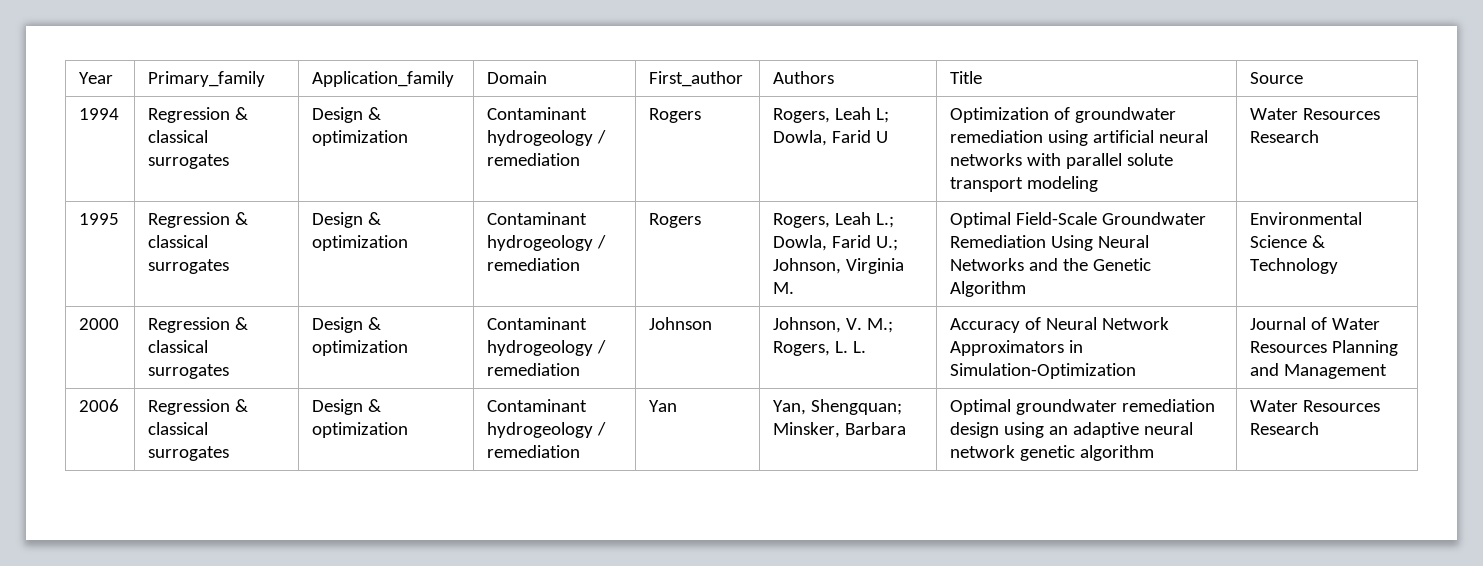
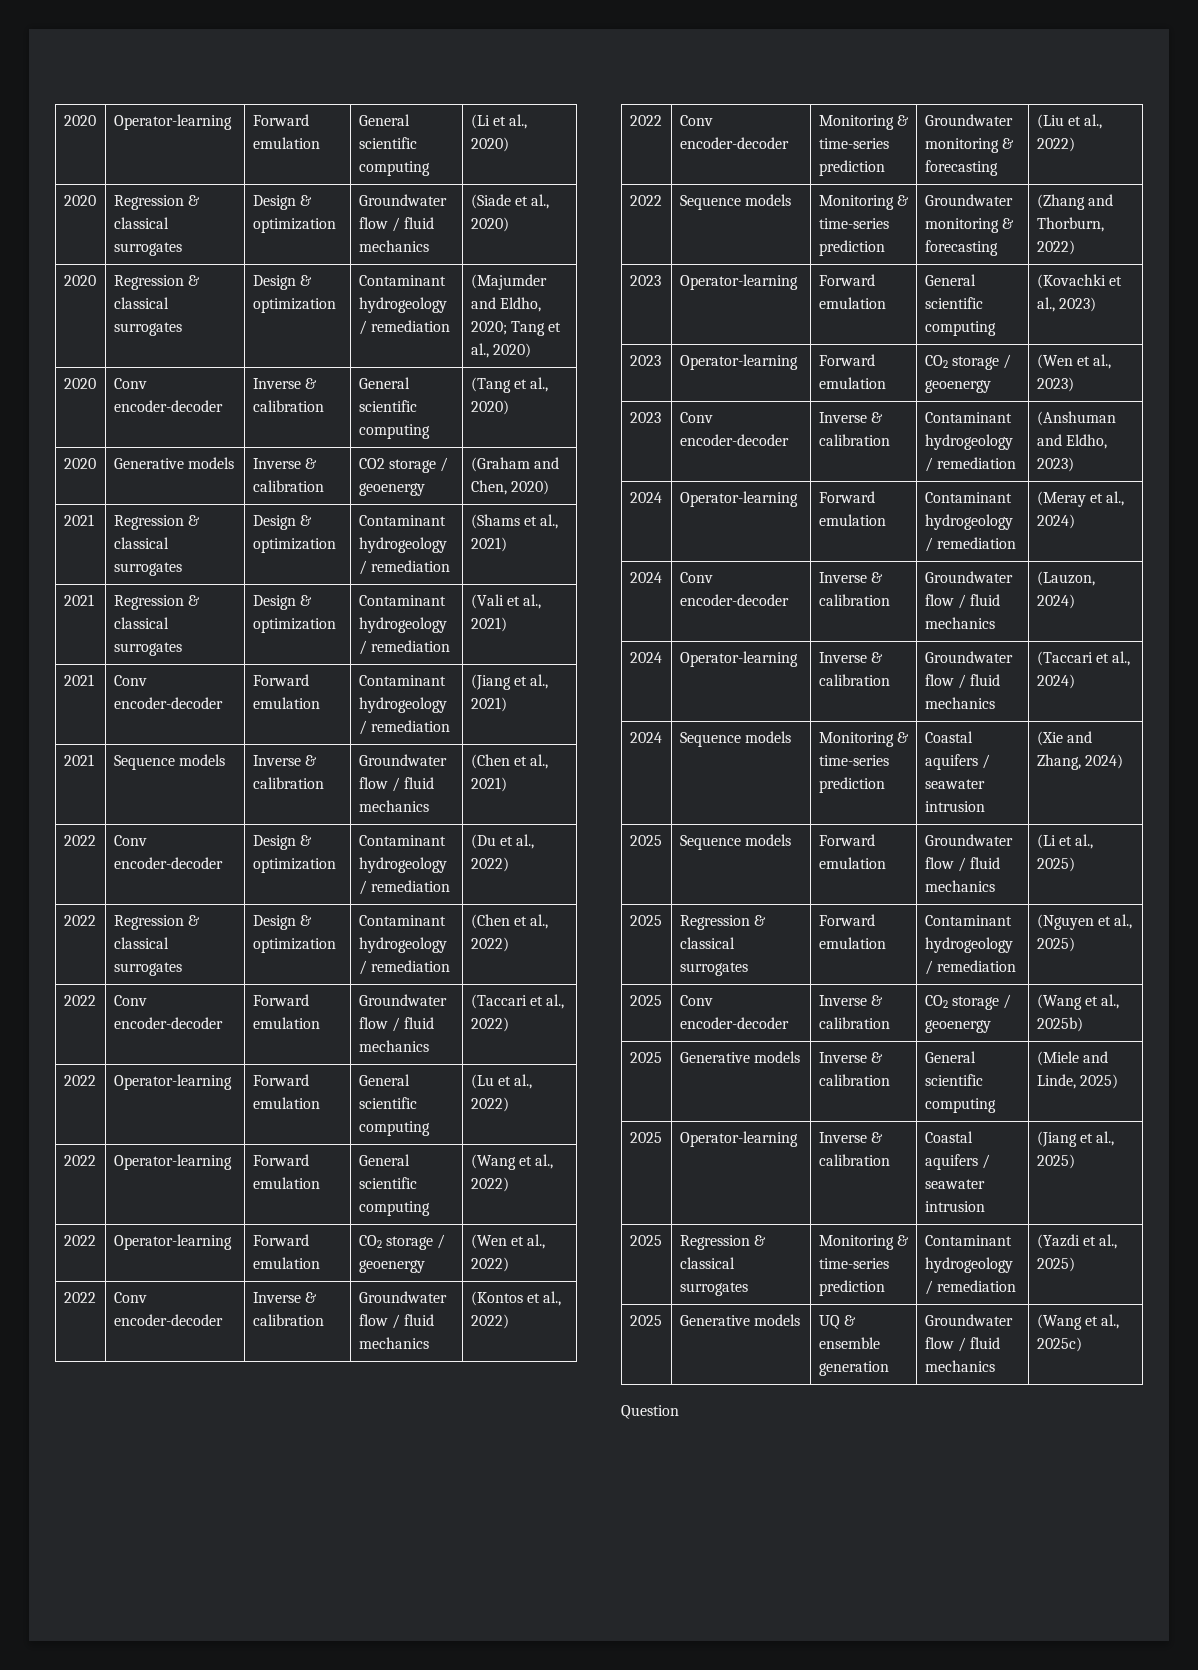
[79,72,114,84] [148,71,266,87] [312,71,455,87] [487,71,548,84] [649,71,744,87] [773,71,835,84] [950,71,983,84] [1250,72,1304,84] [79,108,120,120] Year | Primary_family | Application_family | Domain | First_author | Authors | Title | Source // 1994 -> [63,115,96,126] [113,114,232,130] [252,114,309,126] [252,137,320,149] [358,114,410,126] [358,137,417,149] [358,161,430,176] [470,114,528,129] [470,137,509,152] [63,195,96,206] [113,195,201,210] [113,217,169,229] [113,242,182,256] [252,195,313,210] [252,218,336,233] [358,194,447,206] [358,217,435,232] [358,240,429,252] [470,194,550,209] [470,217,509,232] [63,275,96,286] 2020 | Operator-learning | Forward emulation | General scientific computing | (Li et al., 2020) // 2020 | Regression & classical surrogates | Design & optimization | Groundwater flow / fluid mechanics | (Siade et al., 2020) // 2020
[649,108,702,123] [773,107,890,123] [773,130,889,146] [950,107,1177,123] [950,130,1209,146] [950,153,1174,169] [950,176,1099,192] [1250,108,1381,120] [1250,130,1320,143] [79,213,120,225] Rogers | Rogers, Leah L; Dowla, Farid U | Optimization of groundwater remediation using artificial neural networks with parallel solute transport modeling | Water Resources Research // 1995 -> [470,274,547,290] [470,297,542,312] [470,321,562,336] [470,343,532,358] [63,378,96,389] [113,378,147,389] [113,400,223,412] [252,378,318,389] [252,400,324,412] [358,377,410,389] [358,400,417,412] [358,424,430,439] [470,377,549,393] [470,400,509,415] [63,458,96,469] [113,457,235,469] [252,458,318,469] [252,480,324,492] [358,457,449,473] [358,483,425,496] [470,457,560,472] [470,480,550,495] [63,514,94,526] (Majumder and Eldho, 2020; Tang et al., 2020) // 2020 | Conv encoder-decoder | Inverse & calibration | General scientific computing | (Tang et al., 2020) // 2020 | Generative models | Inverse & calibration | CO2 storage / geoenergy | (Graham and Chen, 2020) // 2021
[649,213,702,228] [773,212,895,228] [773,235,899,251] [773,258,905,274] [773,282,795,294] [950,212,1207,228] [950,235,1150,251] [950,258,1152,271] [950,281,1027,297] [1250,212,1363,225] [1250,235,1326,248] [1250,258,1339,274] [79,318,120,330] Rogers | Rogers, Leah L.; Dowla, Farid U.; Johnson, Virginia M. | Optimal Field-Scale Groundwater Remediation Using Neural Networks and the Genetic Algorithm | Environmental Science & Technology // 2000 -> [470,514,559,529] [470,537,507,552] [63,594,94,606] (Shams et al., 2021) // 2021
[649,317,713,330] [773,317,894,333] [773,341,867,356] [950,317,1170,333] [950,340,1084,356] [950,363,1137,379] [1250,317,1381,330] [1250,340,1399,356] [1250,363,1388,379] [79,399,120,412] Johnson | Johnson, V. M.; Rogers, L. L. | Accuracy of Neural Network Approximators in Simulation-Optimization | Journal of Water Resources Planning and Management // 2006 -> [470,594,542,609] [470,617,507,632] [63,674,94,686] [113,675,147,686] [113,697,223,709] [252,674,309,686] [252,697,320,709] [358,675,446,686] [358,697,447,713] [358,720,451,735] [470,674,549,690] [470,697,507,712] [63,754,94,766] [113,754,226,770] [252,755,318,766] [252,777,324,789] [358,754,447,766] [358,777,435,792] [358,800,429,812] [470,754,549,769] [470,777,507,792] [63,835,96,846] [113,835,147,846] [113,857,223,869] [252,835,313,850] [252,858,336,873] [358,835,446,846] [358,857,447,873] [358,880,451,895] [470,834,535,849] [470,857,509,872] [63,915,96,926] (Vali et al., 2021) // 2021 | Conv encoder-decoder | Forward emulation | Contaminant hydrogeology / remediation | (Jiang et al., 2021) // 2021 | Sequence models | Inverse & calibration | Groundwater flow / fluid mechanics | (Chen et al., 2021) // 2022 | Conv encoder-decoder | Design & optimization | Contaminant hydrogeology / remediation | (Du et al., 2022) // 2022
[649,400,678,412] [773,399,903,415] [773,422,907,438] [950,399,1216,415] [950,422,1194,438] [950,445,1155,461] [1250,400,1381,412] [1250,422,1320,435] Yan | Yan, Shengquan; Minsker, Barbara | Optimal groundwater remediation design using an adaptive neural network genetic algorithm | Water Resources Research -> [470,914,549,929] [470,937,509,952] [63,995,96,1006] [113,995,147,1006] [113,1017,223,1029] [252,994,309,1006] [252,1017,320,1029] [358,994,447,1006] [358,1017,435,1032] [358,1040,429,1052] [470,994,565,1009] [470,1017,509,1032] [63,1075,96,1086] [113,1074,232,1090] [252,1074,309,1086] [252,1097,320,1109] [358,1074,410,1086] [358,1097,417,1109] [358,1121,430,1136] [470,1074,533,1089] [470,1097,509,1112] [63,1155,96,1166] [113,1154,232,1170] [252,1154,309,1166] [252,1177,320,1189] [358,1154,410,1166] [358,1177,417,1189] [358,1201,430,1216] [470,1154,554,1170] [470,1177,509,1192] [63,1235,96,1246] [113,1234,232,1250] [252,1234,309,1246] [252,1257,320,1269] [358,1234,446,1250] [358,1260,425,1273] [470,1234,546,1249] [470,1257,509,1272] [63,1292,96,1303] [113,1292,147,1303] [113,1314,223,1326] [252,1292,318,1303] [252,1314,324,1326] [358,1291,447,1303] [358,1314,435,1329] [358,1337,429,1349] [470,1291,562,1306] [470,1314,509,1329] [629,115,662,126] [679,115,713,126] [679,137,789,149] [818,115,910,130] [818,138,889,149] [818,160,885,176] [924,114,1013,126] [924,138,1015,153] [924,160,998,176] [1036,114,1103,129] [1036,137,1075,152] [629,195,662,206] [679,194,792,210] [818,195,910,210] [818,218,889,229] [818,240,885,256] [924,194,1013,206] [924,218,1015,233] [924,240,998,256] [1036,194,1114,210] [1036,217,1104,232] [1036,240,1075,255] [629,275,661,286] [679,274,798,290] [818,274,875,286] [818,297,886,309] [924,274,976,286] [924,297,983,309] [924,321,996,336] [1036,274,1123,289] [1036,297,1097,312] [629,355,661,366] [679,354,798,370] [818,354,875,366] [818,377,886,389] [924,354,1012,370] [924,380,991,393] [1036,354,1112,369] [1036,377,1074,392] [629,412,661,423] [679,412,713,423] [679,434,789,446] [818,412,884,423] [818,434,890,446] [924,412,1012,423] [924,434,1013,450] [924,457,1017,472] [1036,411,1116,426] [1036,434,1108,449] [1036,457,1074,472] [629,492,662,503] [679,491,798,507] [818,491,875,503] [818,514,886,526] [924,492,1012,503] [924,514,1013,530] [924,537,1017,552] [1036,491,1125,507] [1036,514,1075,529] [629,572,662,583] [679,572,713,583] [679,594,789,606] [818,572,884,583] [818,594,890,606] [924,571,1013,583] [924,594,1001,609] [924,617,995,629] [1036,571,1095,586] [1036,594,1075,609] [629,652,662,663] [679,651,798,667] [818,652,884,663] [818,674,890,686] [924,651,1013,663] [924,674,1001,689] [924,697,995,709] [1036,651,1131,666] [1036,674,1075,689] [629,732,662,743] [679,731,792,747] [818,732,910,747] [818,755,889,766] [818,777,885,793] [924,731,973,743] [924,754,991,770] [924,779,985,789] [924,801,985,812] [1036,731,1093,746] [1036,754,1124,770] [629,835,662,846] [679,834,792,850] [818,834,875,846] [818,857,886,869] [924,834,1013,846] [924,857,1001,872] [924,880,995,892] [1036,834,1094,849] [1036,857,1075,872] [629,915,662,926] [679,915,767,930] [679,937,735,949] [679,962,748,976] [818,914,875,926] [818,937,886,949] [924,915,1012,926] [924,937,1013,953] [924,960,1017,975] [1036,914,1133,930] [1036,937,1075,952] [629,995,662,1006] [679,995,713,1006] [679,1017,789,1029] [818,995,884,1006] [818,1017,890,1029] [924,994,1012,1010] [924,1020,991,1033] [1036,994,1120,1010] [1036,1017,1083,1032] [629,1052,662,1063] [679,1051,801,1063] [818,1052,884,1063] [818,1074,890,1086] [924,1051,976,1063] [924,1074,983,1086] [924,1098,996,1113] [1036,1051,1109,1066] [1036,1074,1119,1089] [629,1132,662,1143] [679,1131,798,1147] [818,1132,884,1143] [818,1154,890,1166] [924,1131,973,1143] [924,1154,991,1170] [924,1179,985,1189] [924,1201,985,1212] [1036,1131,1115,1147] [1036,1154,1075,1169] [629,1235,662,1246] [679,1235,767,1250] [679,1257,735,1269] [679,1282,748,1296] [818,1235,910,1250] [818,1258,889,1269] [818,1280,885,1296] [924,1235,1012,1246] [924,1257,1013,1273] [924,1280,1017,1295] [1036,1234,1118,1249] [1036,1257,1075,1272] [629,1315,662,1326] [679,1314,801,1326] [818,1315,857,1329] [818,1337,880,1349] [818,1361,889,1376] [924,1314,1013,1326] [924,1337,1001,1352] [924,1360,995,1372] [1036,1314,1120,1330] [1036,1337,1082,1352] [621,1405,679,1419] (Chen et al., 2022) // 2022 | Conv encoder-decoder | Forward emulation | Groundwater flow / fluid mechanics | (Taccari et al., 2022) // 2022 | Operator-learning | Forward emulation | General scientific computing | (Lu et al., 2022) // 2022 | Operator-learning | Forward emulation | General scientific computing | (Wang et al., 2022) // 2022 | Operator-learning | Forward emulation | CO2 storage / geoenergy | (Wen et al., 2022) // 2022 | Conv encoder-decoder | Inverse & calibration | Groundwater flow / fluid mechanics | (Kontos et al., 2022) // 2022 | Conv encoder-decoder | Monitoring & time-series prediction | Groundwater monitoring & forecasting | (Liu et al., 2022) // 2022 | Sequence models | Monitoring & time-series prediction | Groundwater monitoring & forecasting | (Zhang and Thorburn, 2022) // 2023 | Operator-learning | Forward emulation | General scientific computing | (Kovachki et al., 2023) // 2023 | Operator-learning | Forward emulation | CO2 storage / geoenergy | (Wen et al., 2023) // 2023 | Conv encoder-decoder | Inverse & calibration | Contaminant hydrogeology / remediation | (Anshuman and Eldho, 2023) // 2024 | Operator-learning | Forward emulation | Contaminant hydrogeology / remediation | (Meray et al., 2024) // 2024 | Conv encoder-decoder | Inverse & calibration | Groundwater flow / fluid mechanics | (Lauzon, 2024) // 2024 | Operator-learning | Inverse & calibration | Groundwater flow / fluid mechanics | (Taccari et al., 2024) // 2024 | Sequence models | Monitoring & time-series prediction | Coastal aquifers / seawater intrusion | (Xie and Zhang, 2024) // 2025 | Sequence models | Forward emulation | Groundwater flow / fluid mechanics | (Li et al., 2025) // 2025 | Regression & classical surrogates | Forward emulation | Contaminant hydrogeology / remediation | (Nguyen et al., 2025) // 2025 | Conv encoder-decoder | Inverse & calibration | CO2 storage / geoenergy | (Wang et al., 2025b) // 2025 | Generative models | Inverse & calibration | General scientific computing | (Miele and Linde, 2025) // 2025 | Operator-learning | Inverse & calibration | Coastal aquifers / seawater intrusion | (Jiang et al., 2025) // 2025 | Regression & classical surrogates | Monitoring & time-series prediction | Contaminant hydrogeology / remediation | (Yazdi et al., 2025) // 2025 | Generative models | UQ & ensemble generation | Groundwater flow / fluid mechanics | (Wang et al., 2025c) // Question

